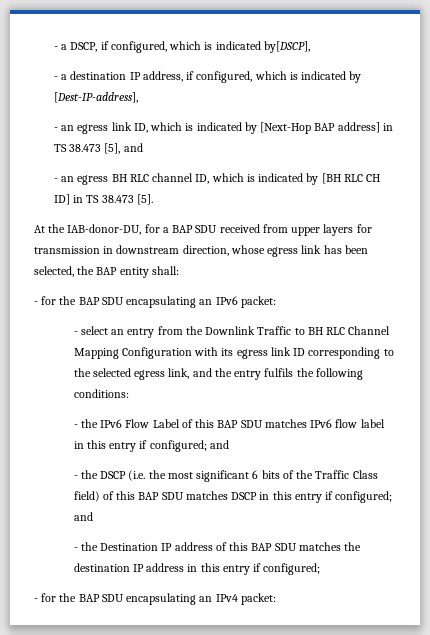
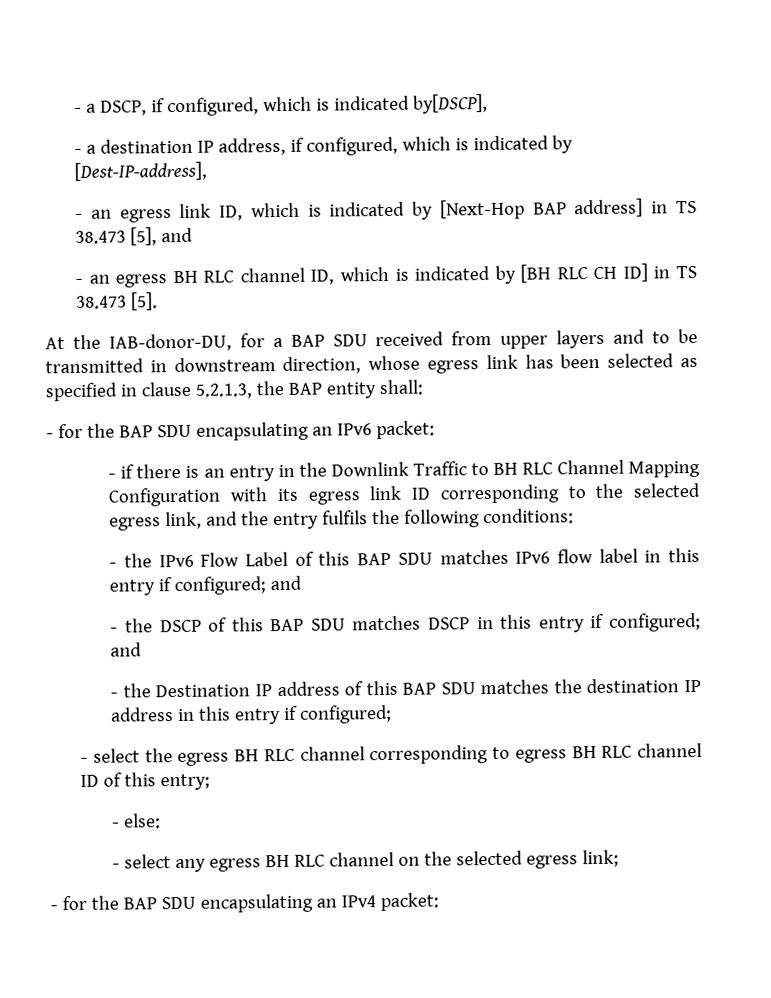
[356,224,372,233] [34,246,100,254] for transmission -> [613,328,698,344] [45,358,144,374] and to be transmitted
[34,266,74,277] selected, -> [607,353,698,368] [45,381,253,402] selected as specified in clause 5.2.1.3,
[80,326,108,335] select -> [120,463,200,479] if there is
[157,326,183,335] from -> [277,464,295,478] in
[128,470,378,482] [73,491,100,502] (i.e. the most significant 6 bits of the Traffic Class field) -> (202, 626) none
(321, 569) none -> [80,742,702,767] [80,772,211,791] [112,813,162,829] [112,849,620,873] // - select the egress BH RLC channel corresponding to egress BH RLC channel ID of this entry; // - else: // - select any egress BH RLC channel on the selected egress link;

